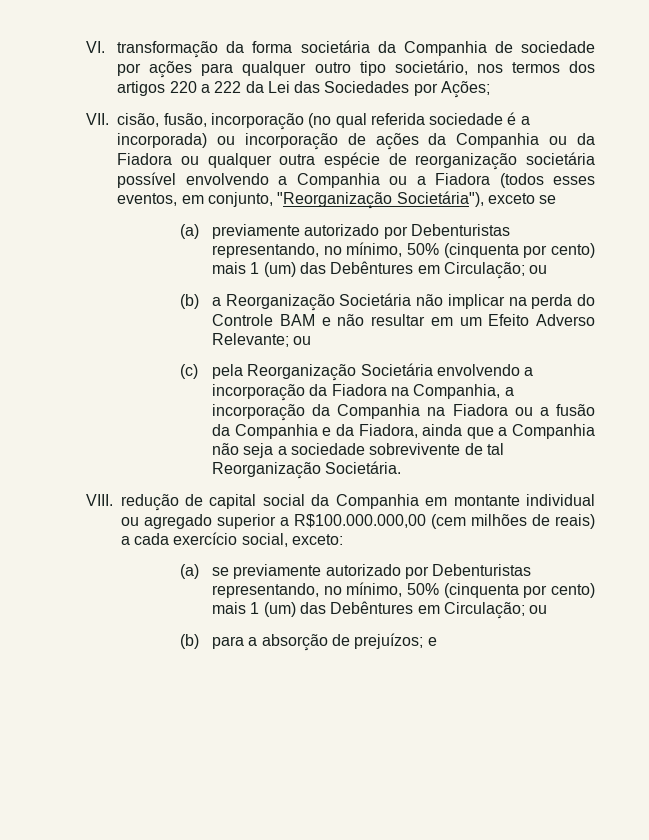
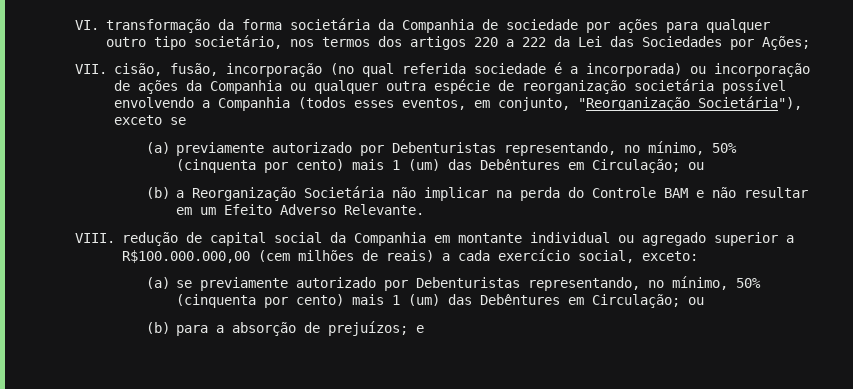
[577,133,596,145] [117,153,199,165] da Fiadora ou -> (307, 87) none
[389,173,491,185] ou a Fiadora -> (291, 104) none
[212,333,312,347] [180,363,534,381] [212,384,514,401] [212,404,595,421] [212,424,595,439] [212,443,504,458] [212,461,402,479] Relevante; ou // (c) pela Reorganização Societária envolvendo a incorporação da Fiadora na Companhia, a incorporação da Companhia na Fiadora ou a fusão da Companhia e da Fiadora, ainda que a Companhia não seja a sociedade sobrevivente de tal Reorganização Societária. -> [344,204,425,215] Relevante.

